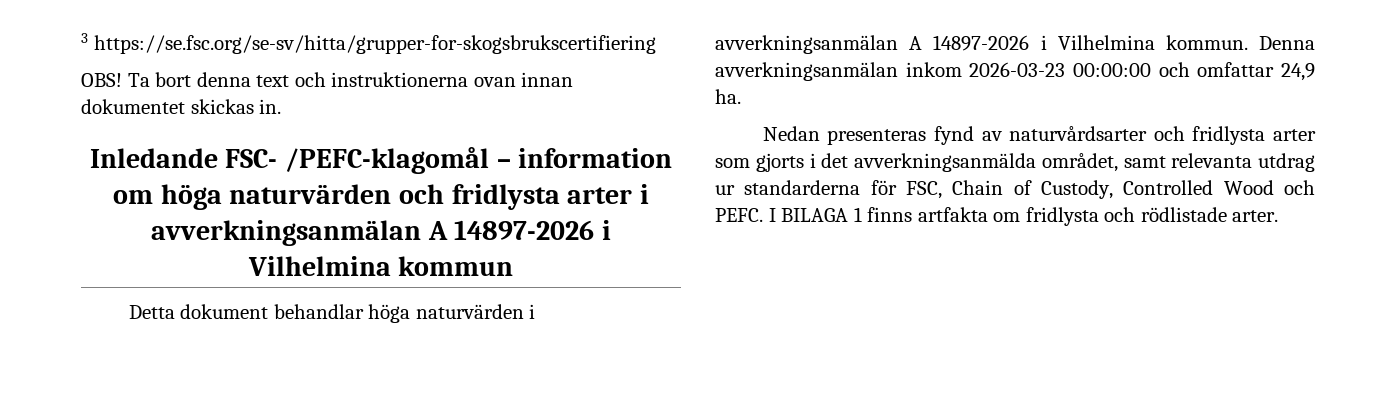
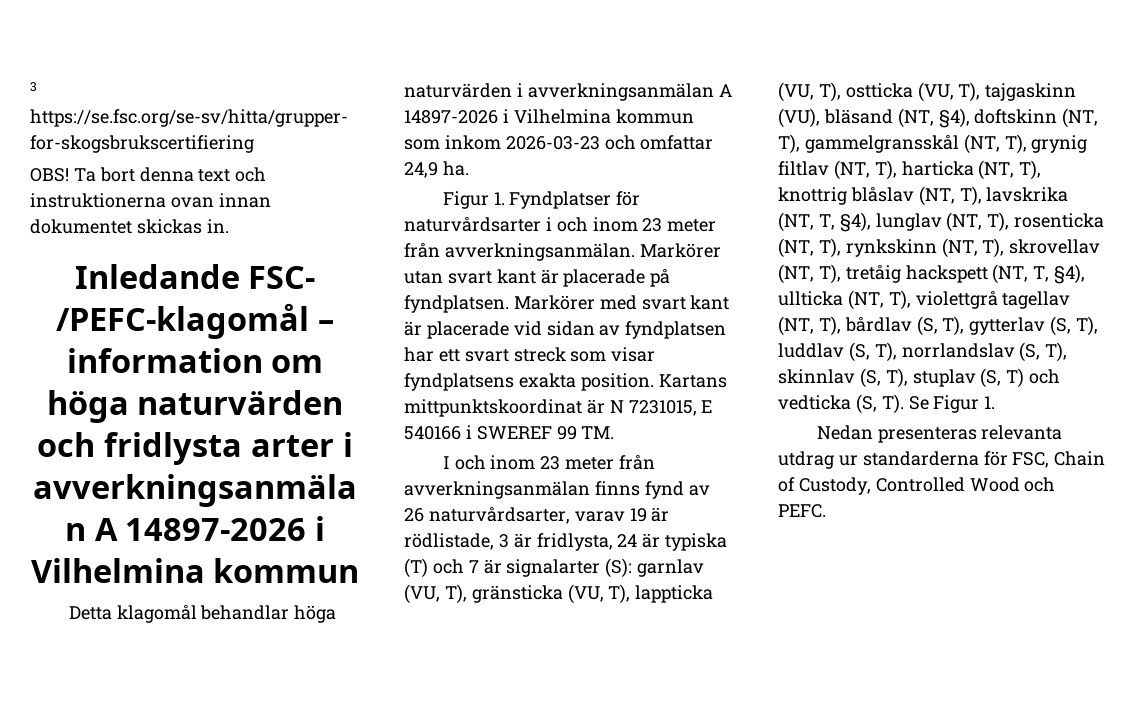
[180,304,269,319] dokument -> [116,604,197,623] klagomål
[1165,35,1315,50] [715,62,898,81] kommun. Denna avverkningsanmälan -> [615,109,694,124] [404,139,440,150] kommun som
[1073,63,1151,77] 00:00:00 -> (600, 143) none
[762,126,1316,145] [715,153,1166,172] Nedan presenteras fynd av naturvårdsarter och fridlysta arter som gjorts i det avverkningsanmälda området, samt -> [442,191,641,209] [404,216,717,232] [404,242,721,261] [404,268,671,287] [404,295,730,313] [404,321,727,339] [404,347,656,362] [404,373,727,391] [404,399,713,417] [404,425,615,440] [442,454,655,470] [404,481,710,499] [404,506,670,524] [404,533,728,551] [404,558,705,578] [404,584,714,604] [778,82,1077,102] [778,108,1099,128] [778,134,1088,154] [778,160,1042,180] [778,186,1069,206] [778,212,1105,232] [778,238,1101,258] [778,264,1086,284] [778,290,1071,310] [778,316,1099,336] [778,342,1068,362] [778,368,1061,388] [778,394,996,414] [816,425,977,443] Figur 1. Fyndplatser för naturvårdsarter i och inom 23 meter från avverkningsanmälan. Markörer utan svart kant är placerade på fyndplatsen. Markörer med svart kant är placerade vid sidan av fyndplatsen har ett svart streck som visar fyndplatsens exakta position. Kartans mittpunktskoordinat är N 7231015, E 540166 i SWEREF 99 TM. // I och inom 23 meter från avverkningsanmälan finns fynd av 26 naturvårdsarter, varav 19 är rödlistade, 3 är fridlysta, 24 är typiska (T) och 7 är signalarter (S): garnlav (VU, T), gränsticka (VU, T), lappticka (VU, T), ostticka (VU, T), tajgaskinn (VU), bläsand (NT, §4), doftskinn (NT, T), gammelgransskål (NT, T), grynig filtlav (NT, T), harticka (NT, T), knottrig blåslav (NT, T), lavskrika (NT, T, §4), lunglav (NT, T), rosenticka (NT, T), rynkskinn (NT, T), skrovellav (NT, T), tretåig hackspett (NT, T, §4), ullticka (NT, T), violettgrå tagellav (NT, T), bårdlav (S, T), gytterlav (S, T), luddlav (S, T), norrlandslav (S, T), skinnlav (S, T), stuplav (S, T) och vedticka (S, T). Se Figur 1. // Nedan presenteras
[768,207,1279,226] I BILAGA 1 finns artfakta om fridlysta och rödlistade arter. -> (826, 511) none

